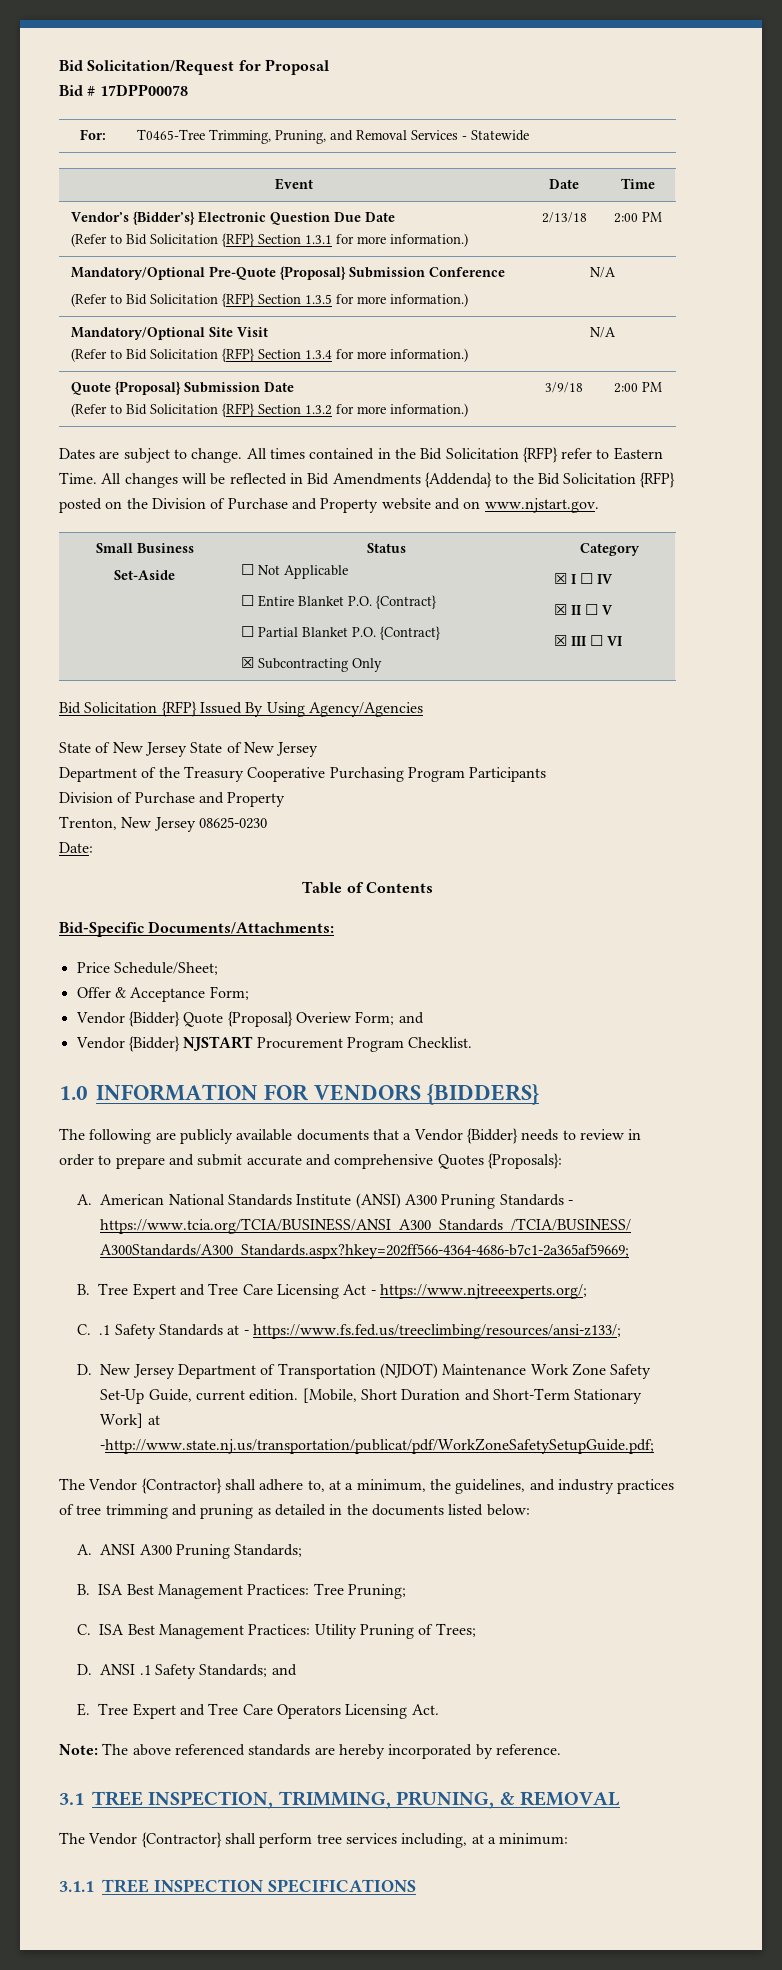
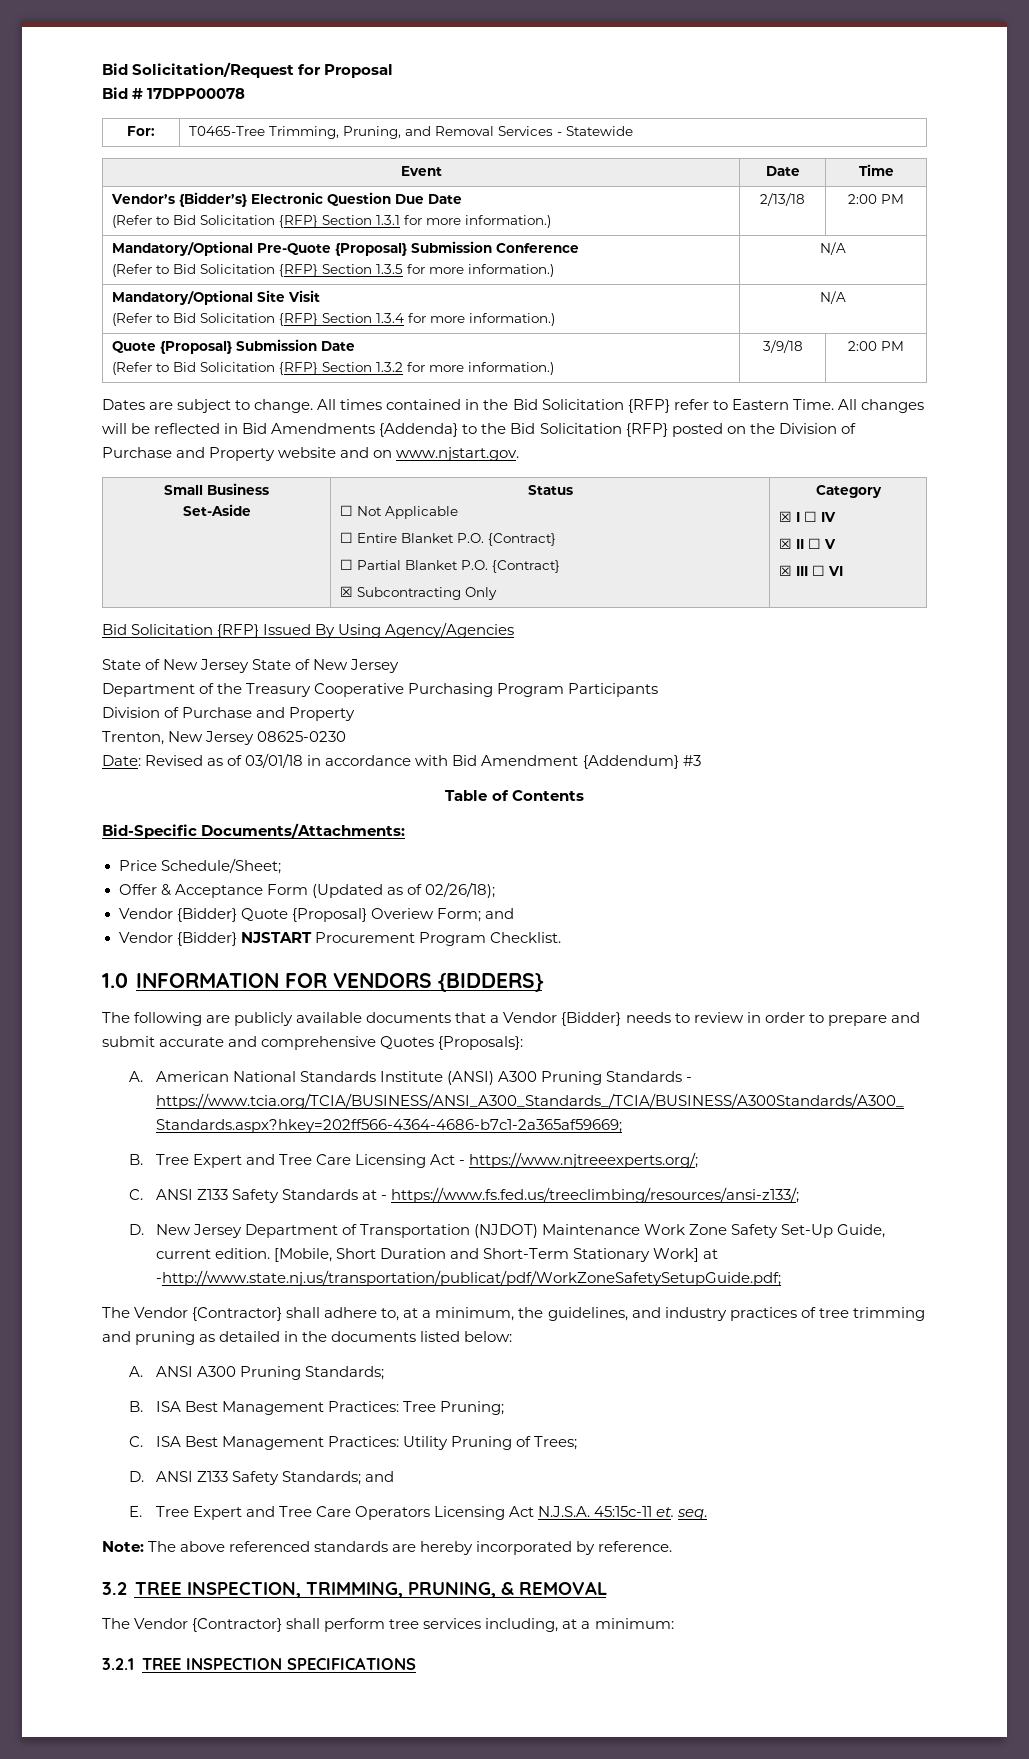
(93, 847) none -> [145,753,701,769] Revised as of 03/01/18 in accordance with Bid Amendment {Addendum} #3
[209,986,249,1000] Form; -> [266,882,495,898] Form (Updated as of 02/26/18);
[99,1325,111,1335] .1 -> [155,1189,228,1200] ANSI Z133
[139,1665,151,1675] .1 -> [196,1471,228,1482] Z133
[411,1704,439,1715] Act. -> [508,1506,708,1520] Act N.J.S.A. 45:15c-11 et. seq.
[59,1793,84,1805] 3.1 -> [102,1582,127,1595] 3.2
[59,1881,94,1892] 3.1.1 -> [102,1658,134,1670] 3.2.1

